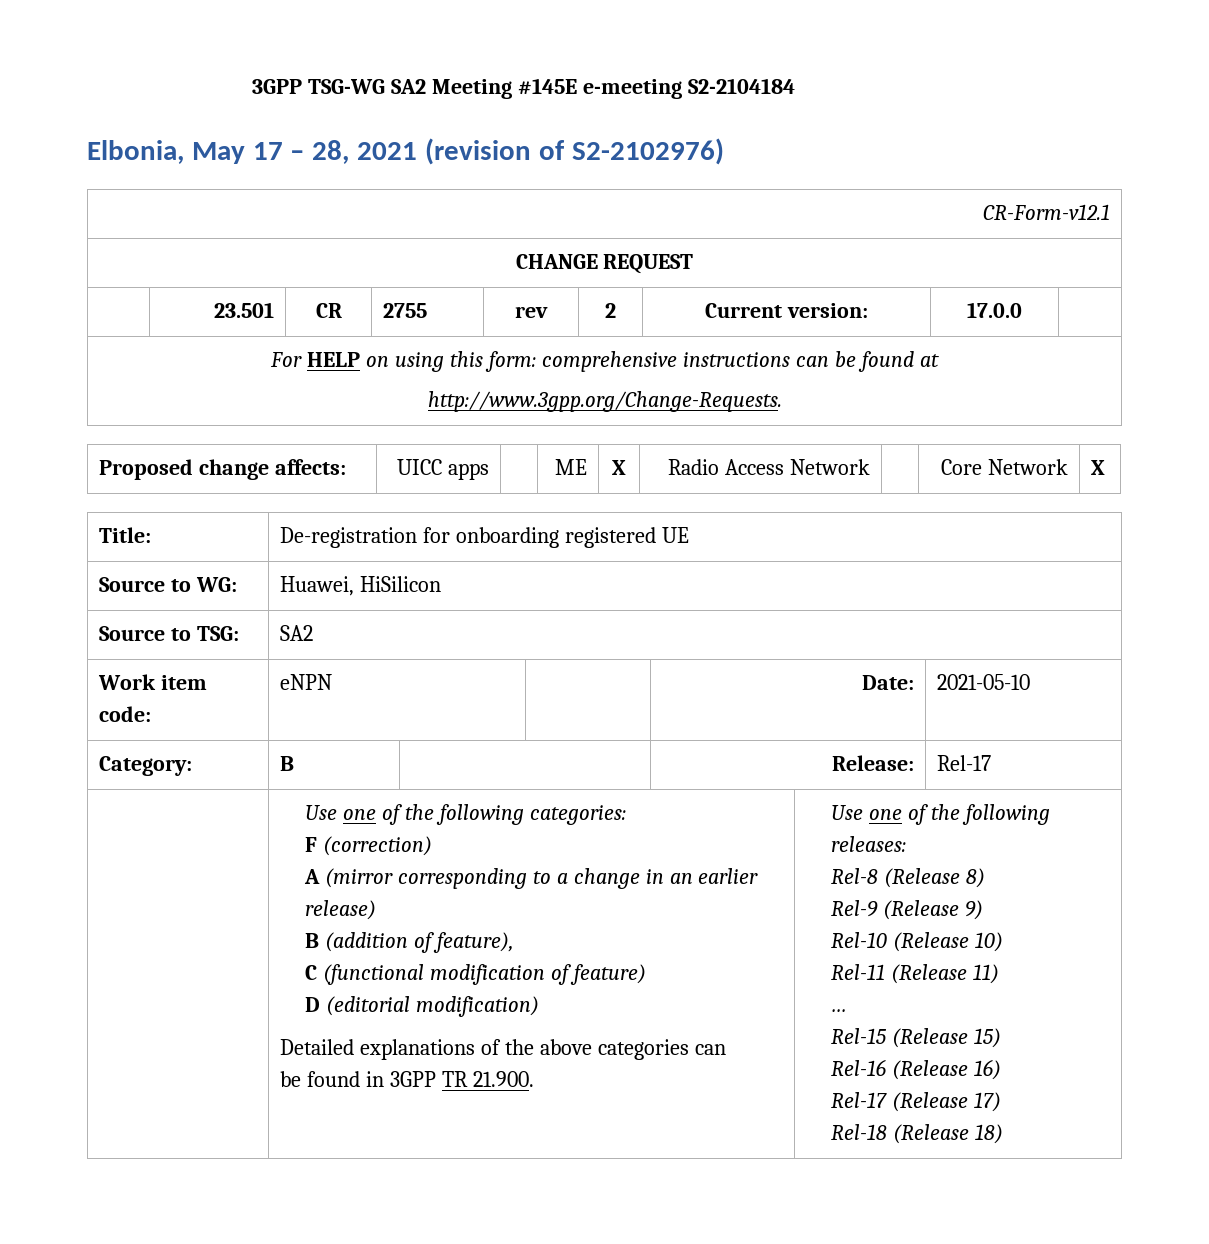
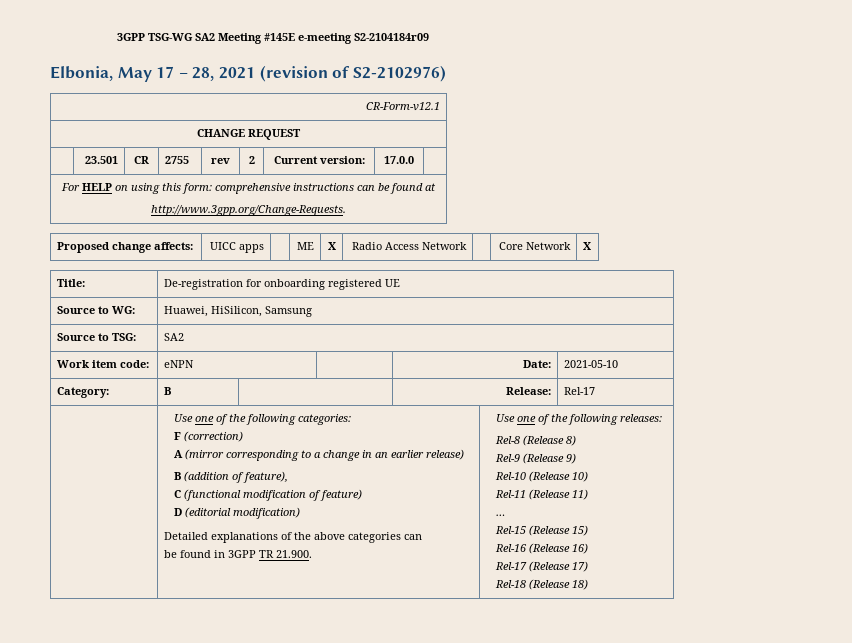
[687,78,795,94] S2-2104184 -> [353,33,429,41] S2-2104184r09
[360,576,442,592] HiSilicon -> [210,306,312,317] HiSilicon, Samsung

